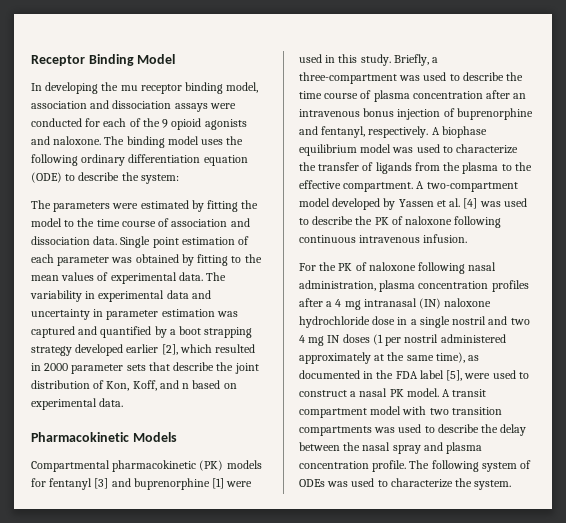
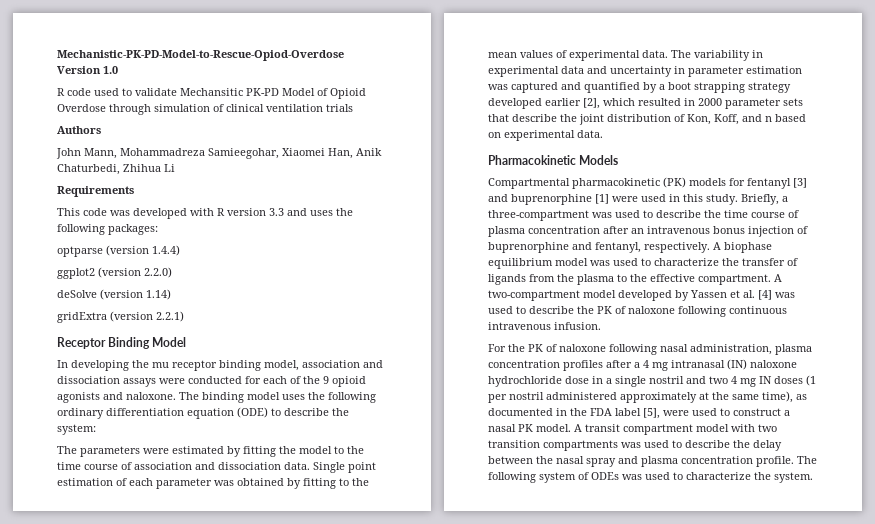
(31, 60) none -> [57,50,344,61] [57,66,118,74] [57,88,366,99] [57,104,353,115] [57,126,101,134] [56,148,382,159] [57,164,175,175] [57,186,134,197] [57,208,353,219] [57,224,158,235] [57,245,180,257] [57,267,172,279] [57,289,171,300] [57,311,184,323] Mechanistic-PK-PD-Model-to-Rescue-Opiod-Overdose Version 1.0 // R code used to validate Mechansitic PK-PD Model of Opioid Overdose through simulation of clinical ventilation trials // Authors // John Mann, Mohammadreza Samieegohar, Xiaomei Han, Anik Chaturbedi, Zhihua Li // Requirements // This code was developed with R version 3.3 and uses the following packages: // optparse (version 1.4.4) // ggplot2 (version 2.2.0) // deSolve (version 1.14) // gridExtra (version 2.2.1) //

